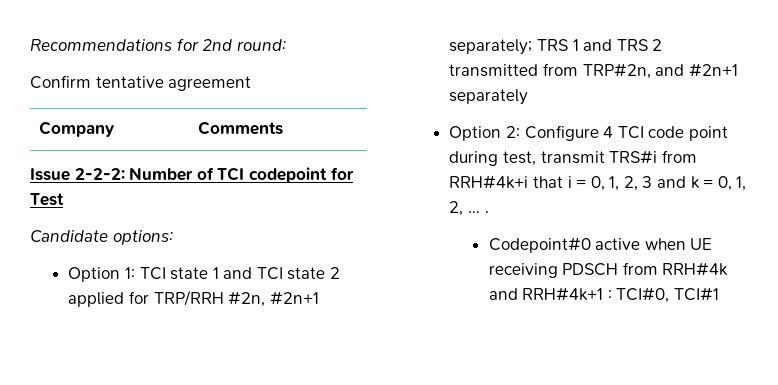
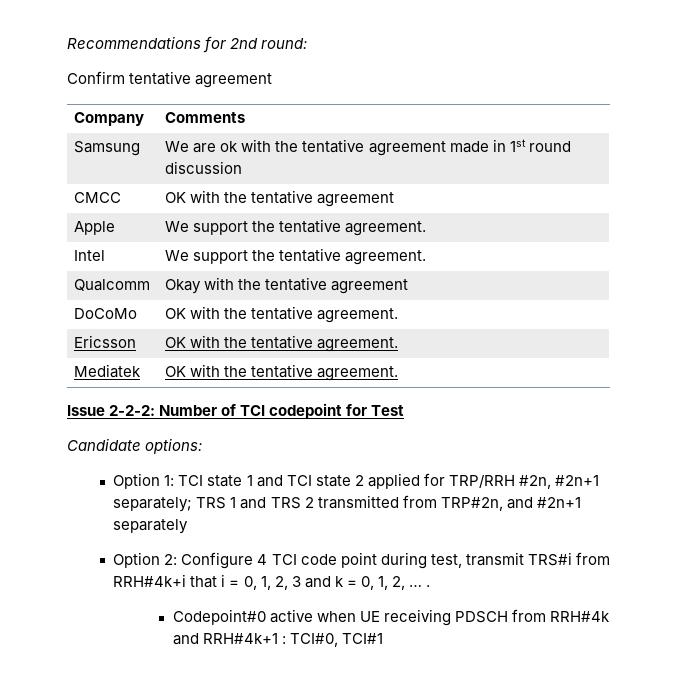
(284, 128) none -> [74,141,141,156] [165,139,571,156] [165,161,243,174] [74,192,122,203] [165,190,395,207] [74,221,116,235] [165,219,427,236] [74,250,106,261] [165,248,427,265] [74,279,151,291] [165,277,409,294] [74,308,138,319] [165,306,399,323] [74,335,137,348] [165,335,399,352] [74,364,142,378] [165,364,399,381] // Samsung | We are ok with the tentative agreement made in 1st round discussion // CMCC | OK with the tentative agreement // Apple | We support the tentative agreement. // Intel | We support the tentative agreement. // Qualcomm | Okay with the tentative agreement // DoCoMo | OK with the tentative agreement. // Ericsson | OK with the tentative agreement. // Mediatek | OK with the tentative agreement.

